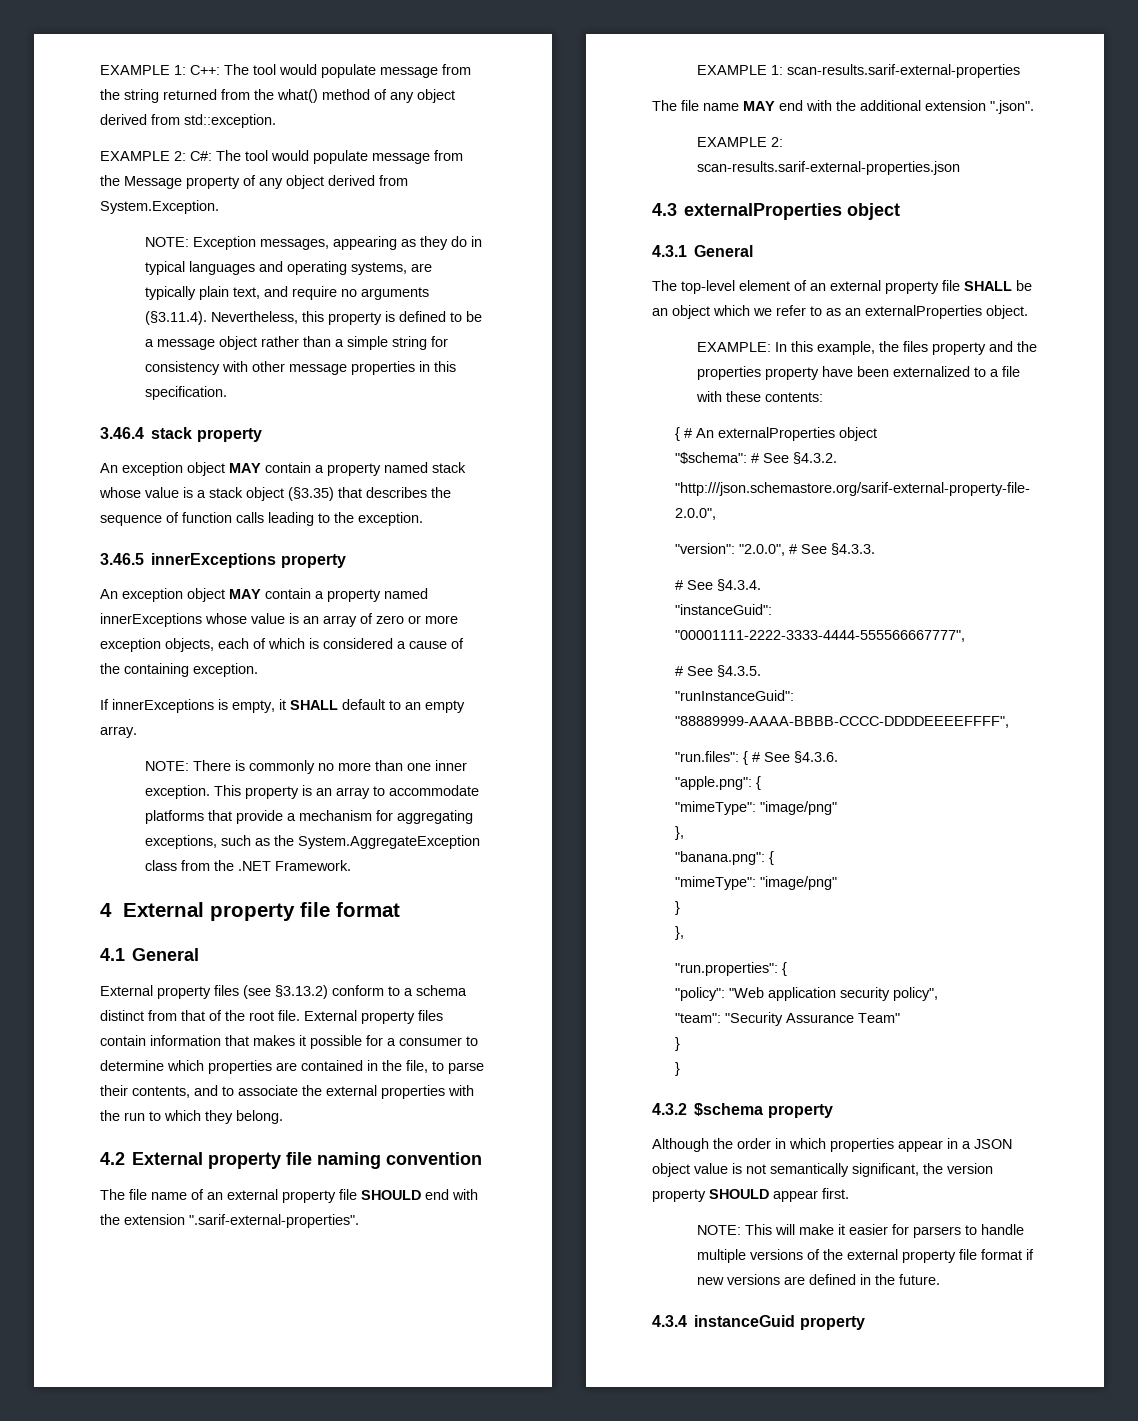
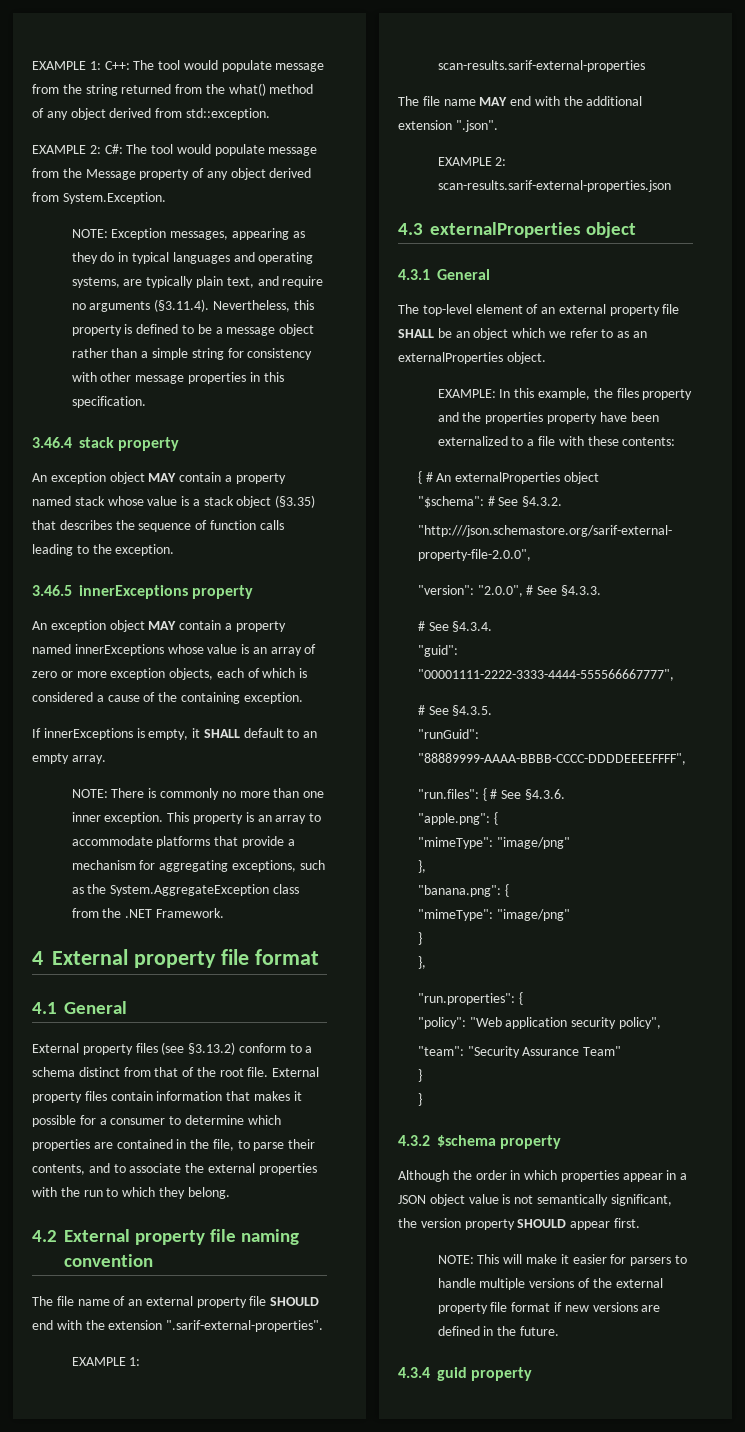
[674,604,772,615] "instanceGuid": -> [417,645,458,657] "guid":
[674,690,794,701] "runInstanceGuid": -> [417,729,479,739] "runGuid":
[694,1315,796,1327] instanceGuid -> [437,1367,467,1381] guid

